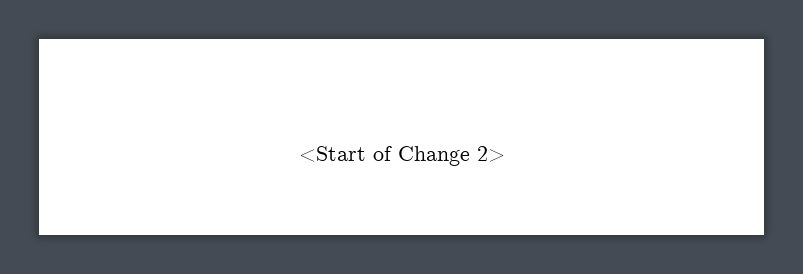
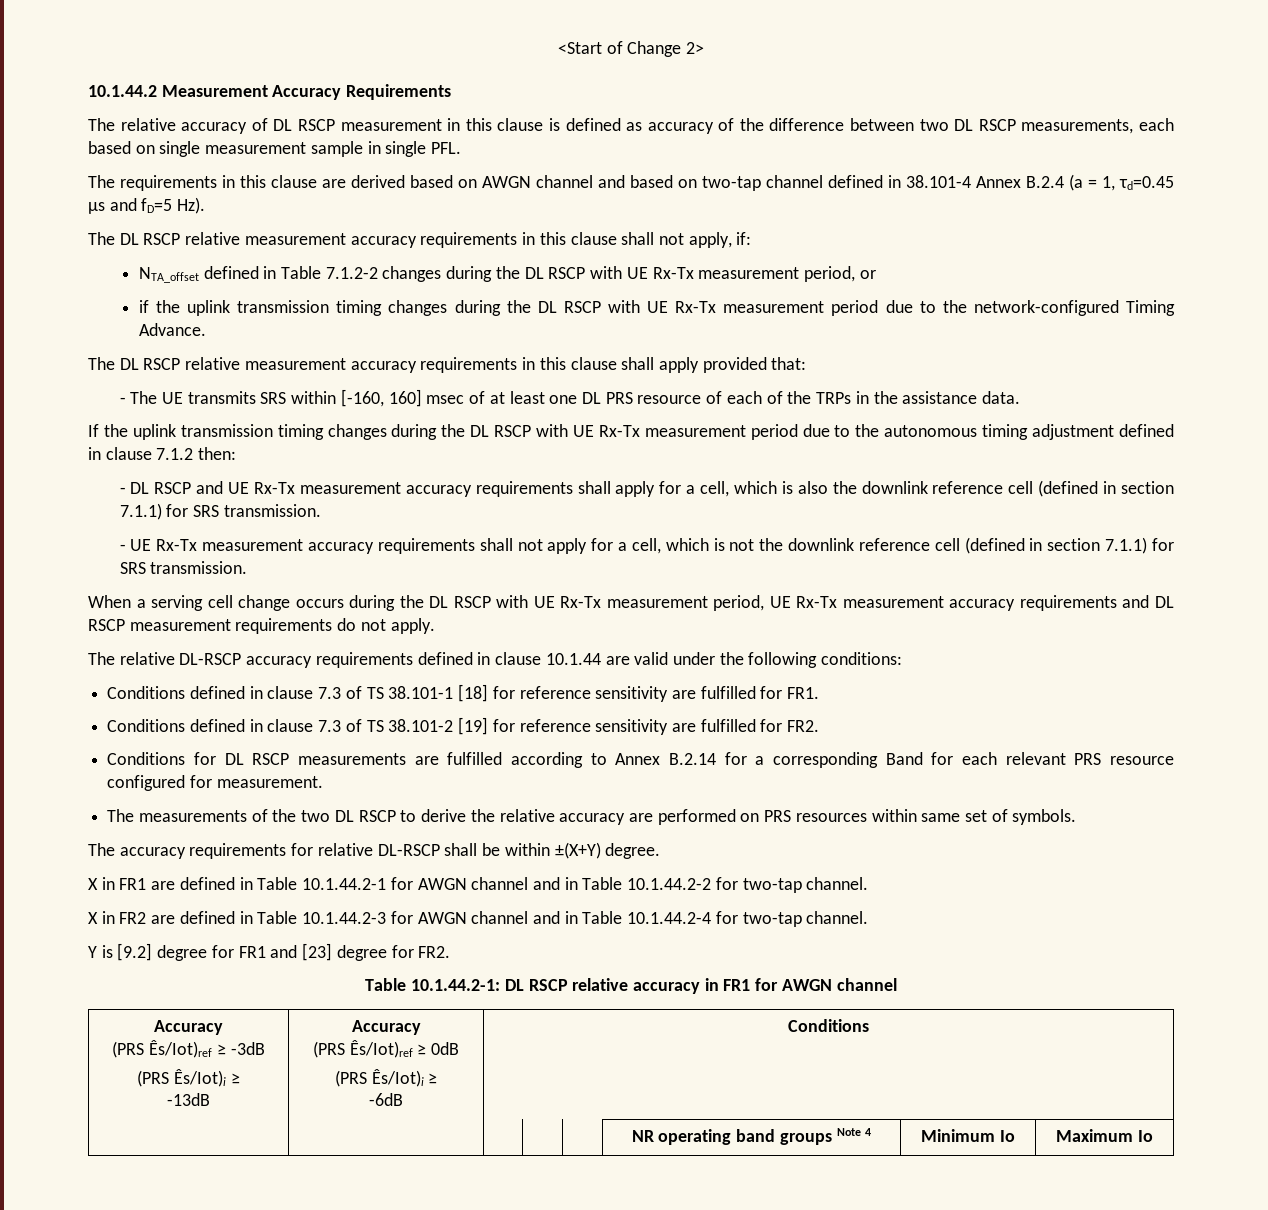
(505, 154) none -> [88,84,452,100] [88,118,1174,134] [88,141,462,157] [88,174,1174,191] [88,197,206,214] [88,232,752,248] [138,266,876,283] [138,300,1175,316] [138,323,206,336] [88,357,807,373] [119,389,1020,407] [88,424,1175,440] [88,447,237,460] [119,480,1175,497] [119,503,321,520] [119,537,1174,554] [119,561,248,574] [88,595,1174,611] [88,618,435,634] [88,652,903,668] [107,684,820,702] [107,717,820,735] [107,752,1175,768] [107,775,323,791] [107,809,1077,825] [88,842,661,859] [88,877,869,893] [88,911,869,927] [88,943,451,961] [365,978,897,994] [154,1020,223,1035] [112,1040,265,1058] [137,1069,240,1087] [167,1093,210,1106] [351,1020,421,1035] [312,1040,460,1058] [334,1069,438,1087] [369,1093,403,1106] [788,1019,869,1032] [631,1128,872,1145] [921,1129,1015,1142] [1056,1129,1153,1142] // 10.1.44.2 Measurement Accuracy Requirements // The relative accuracy of DL RSCP measurement in this clause is defined as accuracy of the difference between two DL RSCP measurements, each based on single measurement sample in single PFL. // The requirements in this clause are derived based on AWGN channel and based on two-tap channel defined in 38.101-4 Annex B.2.4 (a = 1, τd=0.45 µs and fD=5 Hz). // The DL RSCP relative measurement accuracy requirements in this clause shall not apply, if: // NTA_offset defined in Table 7.1.2-2 changes during the DL RSCP with UE Rx-Tx measurement period, or // if the uplink transmission timing changes during the DL RSCP with UE Rx-Tx measurement period due to the network-configured Timing Advance. // The DL RSCP relative measurement accuracy requirements in this clause shall apply provided that: // - The UE transmits SRS within [-160, 160] msec of at least one DL PRS resource of each of the TRPs in the assistance data. // If the uplink transmission timing changes during the DL RSCP with UE Rx-Tx measurement period due to the autonomous timing adjustment defined in clause 7.1.2 then: // - DL RSCP and UE Rx-Tx measurement accuracy requirements shall apply for a cell, which is also the downlink reference cell (defined in section 7.1.1) for SRS transmission. // - UE Rx-Tx measurement accuracy requirements shall not apply for a cell, which is not the downlink reference cell (defined in section 7.1.1) for SRS transmission. // When a serving cell change occurs during the DL RSCP with UE Rx-Tx measurement period, UE Rx-Tx measurement accuracy requirements and DL RSCP measurement requirements do not apply. // The relative DL-RSCP accuracy requirements defined in clause 10.1.44 are valid under the following conditions: // Conditions defined in clause 7.3 of TS 38.101-1 [18] for reference sensitivity are fulfilled for FR1. // Conditions defined in clause 7.3 of TS 38.101-2 [19] for reference sensitivity are fulfilled for FR2. // Conditions for DL RSCP measurements are fulfilled according to Annex B.2.14 for a corresponding Band for each relevant PRS resource configured for measurement. // The measurements of the two DL RSCP to derive the relative accuracy are performed on PRS resources within same set of symbols. // The accuracy requirements for relative DL-RSCP shall be within ±(X+Y) degree. // X in FR1 are defined in Table 10.1.44.2-1 for AWGN channel and in Table 10.1.44.2-2 for two-tap channel. // X in FR2 are defined in Table 10.1.44.2-3 for AWGN channel and in Table 10.1.44.2-4 for two-tap channel. // Y is [9.2] degree for FR1 and [23] degree for FR2. // Table 10.1.44.2-1: DL RSCP relative accuracy in FR1 for AWGN channel // Accuracy // (PRS Ês/Iot)ref ≥ -3dB // (PRS Ês/Iot)i ≥ // -13dB | Accuracy // (PRS Ês/Iot)ref ≥ 0dB // (PRS Ês/Iot)i ≥ // -6dB | Conditions // | | | | | NR operating band groups Note 4 | Minimum Io | Maximum Io

